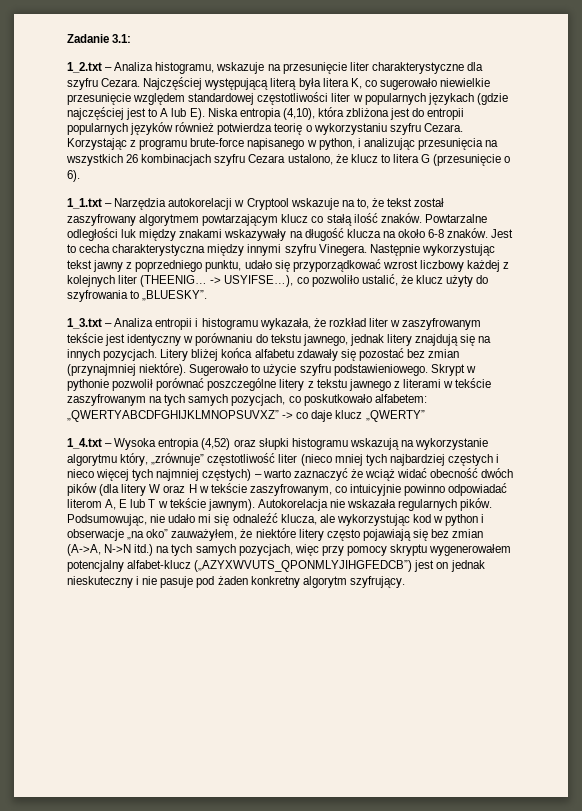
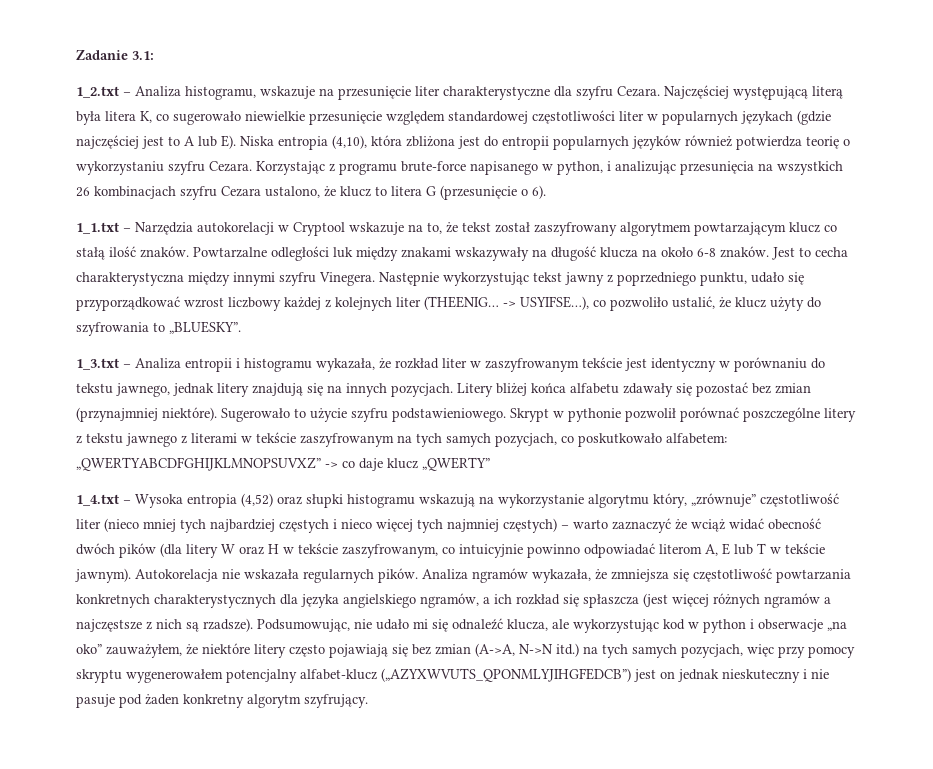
(493, 504) none -> [422,568,851,583] [76,593,831,608] [76,618,253,632] Analiza ngramów wykazała, że zmniejsza się częstotliwość powtarzania konkretnych charakterystycznych dla języka angielskiego ngramów, a ich rozkład się spłaszcza (jest więcej różnych ngramów a najczęstsze z nich są rzadsze).

